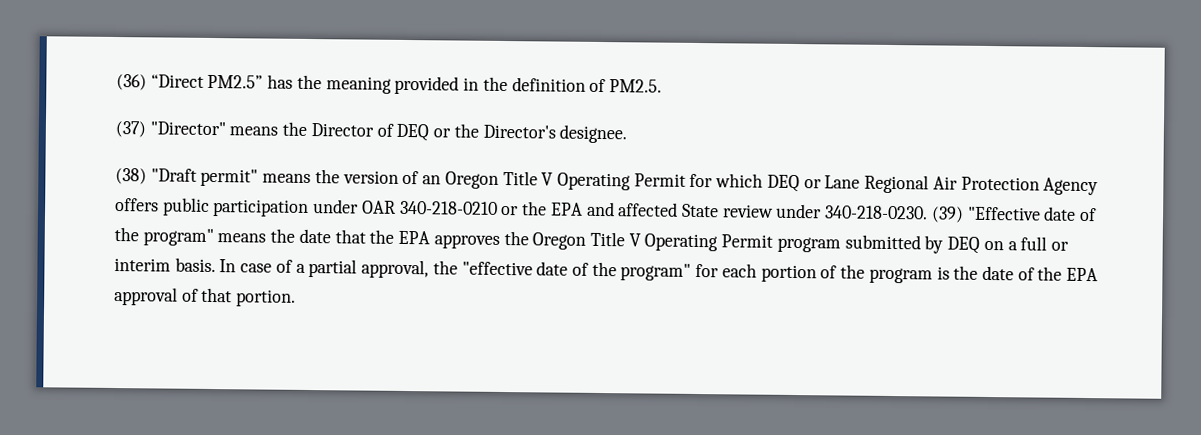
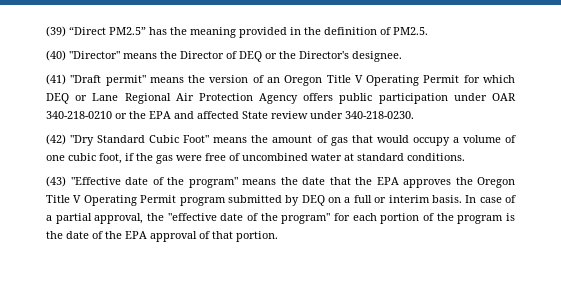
[116,74,147,91] (36) -> [46,26,66,37] (39)
[115,121,146,138] (37) -> [46,50,66,61] (40)
[115,168,147,185] (38) -> [46,74,66,85] (41)
[930,206,964,223] (39) -> [46,134,516,146] [46,153,465,164] [46,176,66,187] // (42) "Dry Standard Cubic Foot" means the amount of gas that would occupy a volume of one cubic foot, if the gas were free of uncombined water at standard conditions. // (43)

